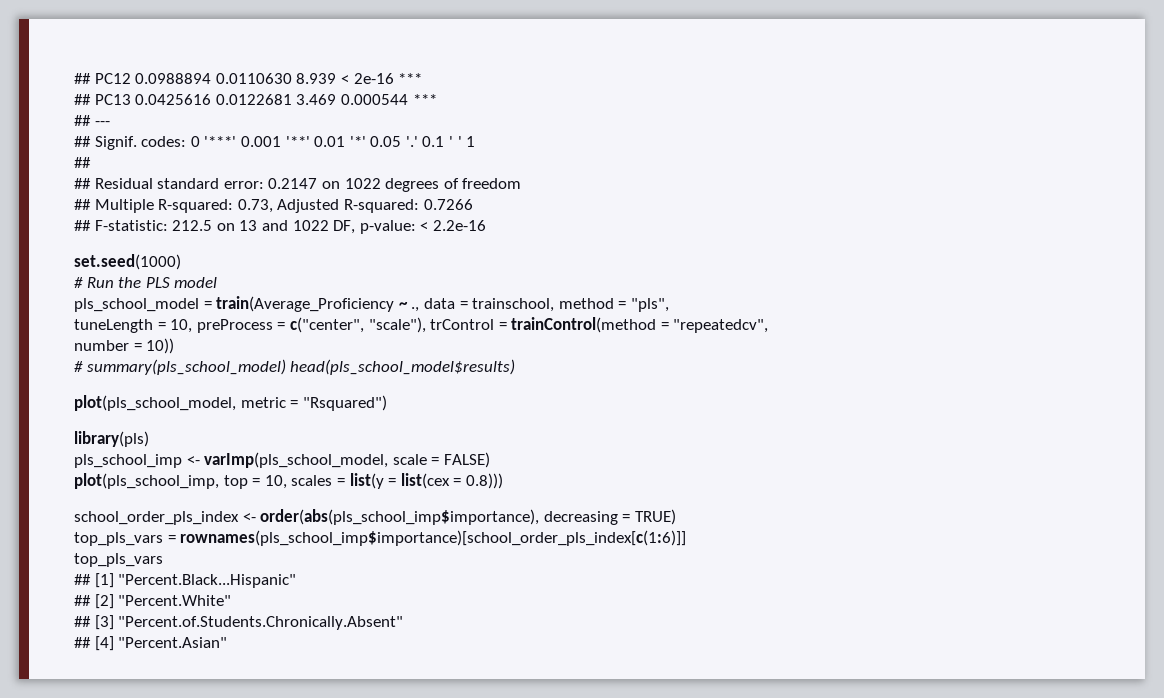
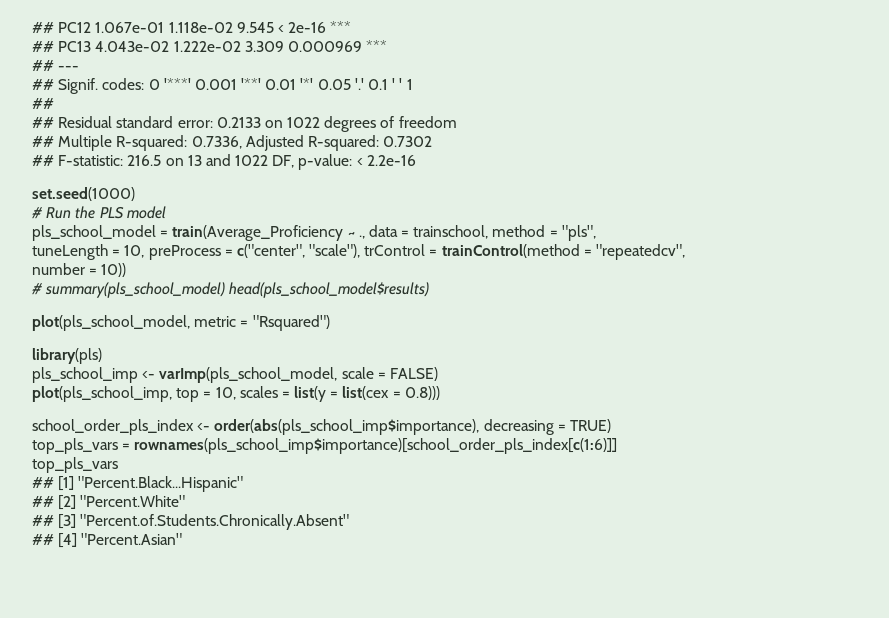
[135,73,337,84] 0.0988894 0.0110630 8.939 -> [95,22,274,33] 1.067e-01 1.118e-02 9.545
[135,94,408,105] 0.0425616 0.0122681 3.469 0.000544 -> [95,41,362,52] 4.043e-02 1.222e-02 3.309 0.000969
[268,178,318,189] 0.2147 -> [216,117,261,128] 0.2133
[237,199,273,213] 0.73, -> [191,136,242,149] 0.7336,
[423,199,473,210] 0.7266 -> [383,136,433,147] 0.7302
[172,220,213,231] 212.5 -> [127,155,162,166] 216.5

